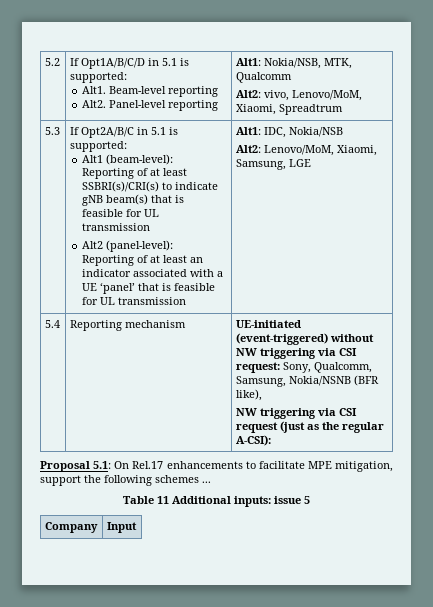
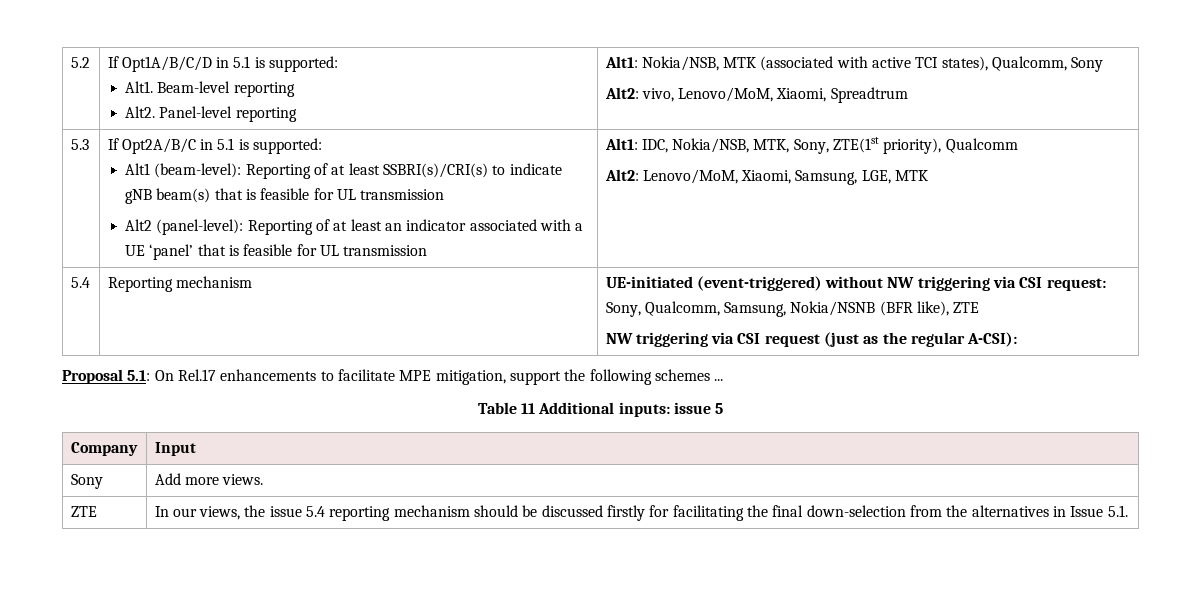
[323,58,352,69] [235,72,292,83] MTK, Qualcomm -> [723,56,1104,72] MTK (associated with active TCI states), Qualcomm, Sony
[288,127,343,137] Nokia/NSB -> [672,137,1018,154] Nokia/NSB, MTK, Sony, ZTE(1st priority), Qualcomm
[288,159,311,167] LGE -> [861,170,929,184] LGE, MTK
(262, 395) none -> [953,302,980,313] ZTE
(137, 527) none -> [70,474,103,489] [154,473,264,485] [70,506,97,517] [154,505,1128,521] // Sony | Add more views. // ZTE | In our views, the issue 5.4 reporting mechanism should be discussed firstly for facilitating the final down-selection from the alternatives in Issue 5.1.

